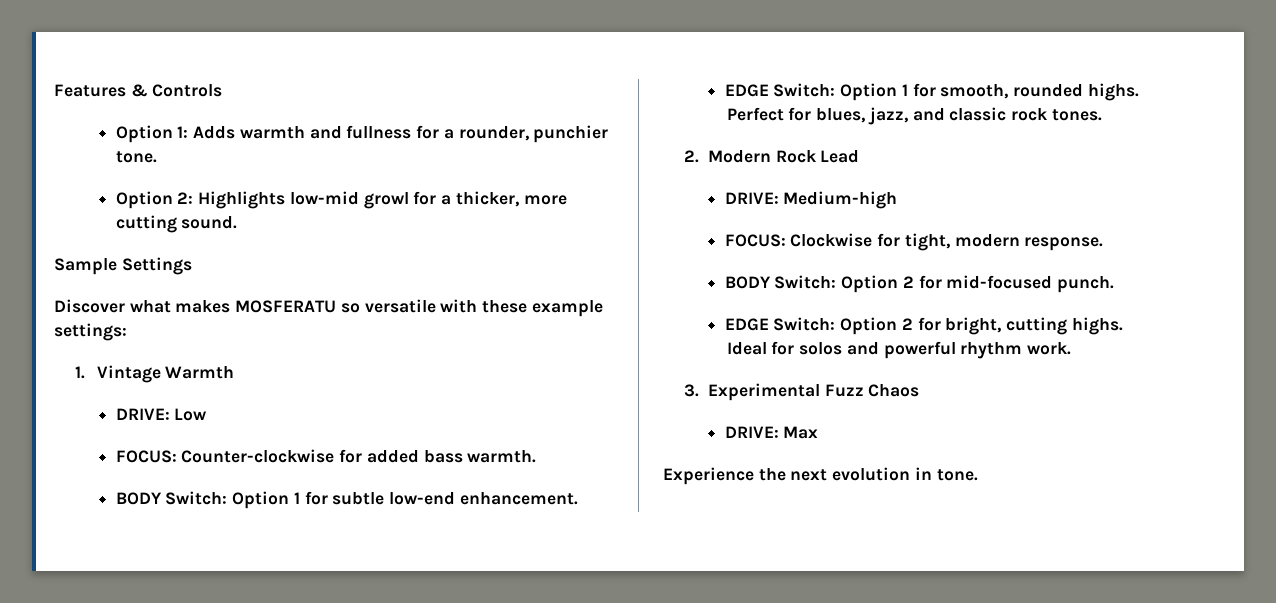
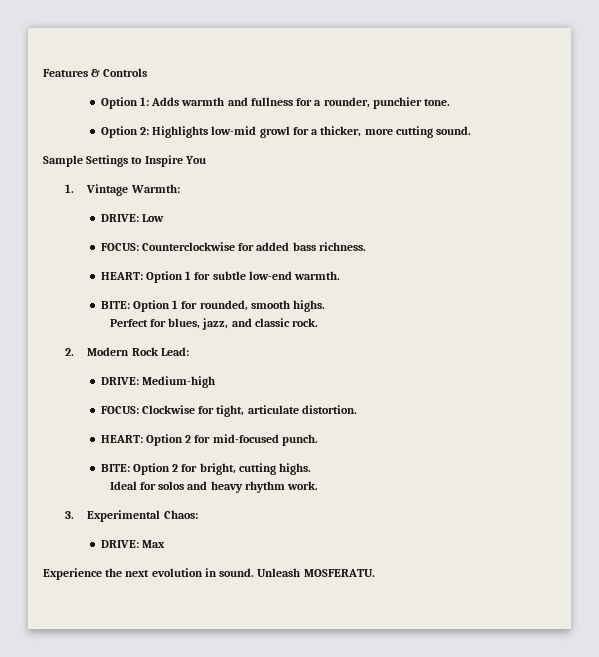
[54,299,603,317] [54,323,127,341] // Discover what makes MOSFERATU so versatile with these example settings: -> [131,155,206,167] to Inspire You
[165,366,235,379] Warmth -> [130,184,180,193] Warmth:
[181,449,335,463] Counter-clockwise -> [141,242,235,251] Counterclockwise
[467,450,537,463] [115,491,228,505] warmth. // BODY Switch: -> [318,242,366,251] [100,272,143,280] richness. // HEART:
[459,492,578,505] [724,83,1084,101] enhancement. // EDGE Switch: Option 1 for smooth, rounded -> [294,271,341,280] [100,300,290,312] warmth. // BITE: Option 1 for rounded, smooth
[1011,108,1102,121] rock tones. -> [292,318,319,327] rock.
[820,150,860,163] Lead -> [160,347,189,356] Lead:
[954,234,1104,251] [724,275,837,289] modern response. // BODY Switch: -> [247,405,357,414] [100,435,143,443] articulate distortion. // HEART:
[724,317,836,331] EDGE Switch: -> [100,464,130,472] BITE:
[883,341,956,359] powerful -> [210,481,243,493] heavy
[824,384,920,397] Fuzz Chaos -> [163,510,198,519] Chaos:
[936,469,978,481] tone. -> [219,568,375,577] sound. Unleash MOSFERATU.

